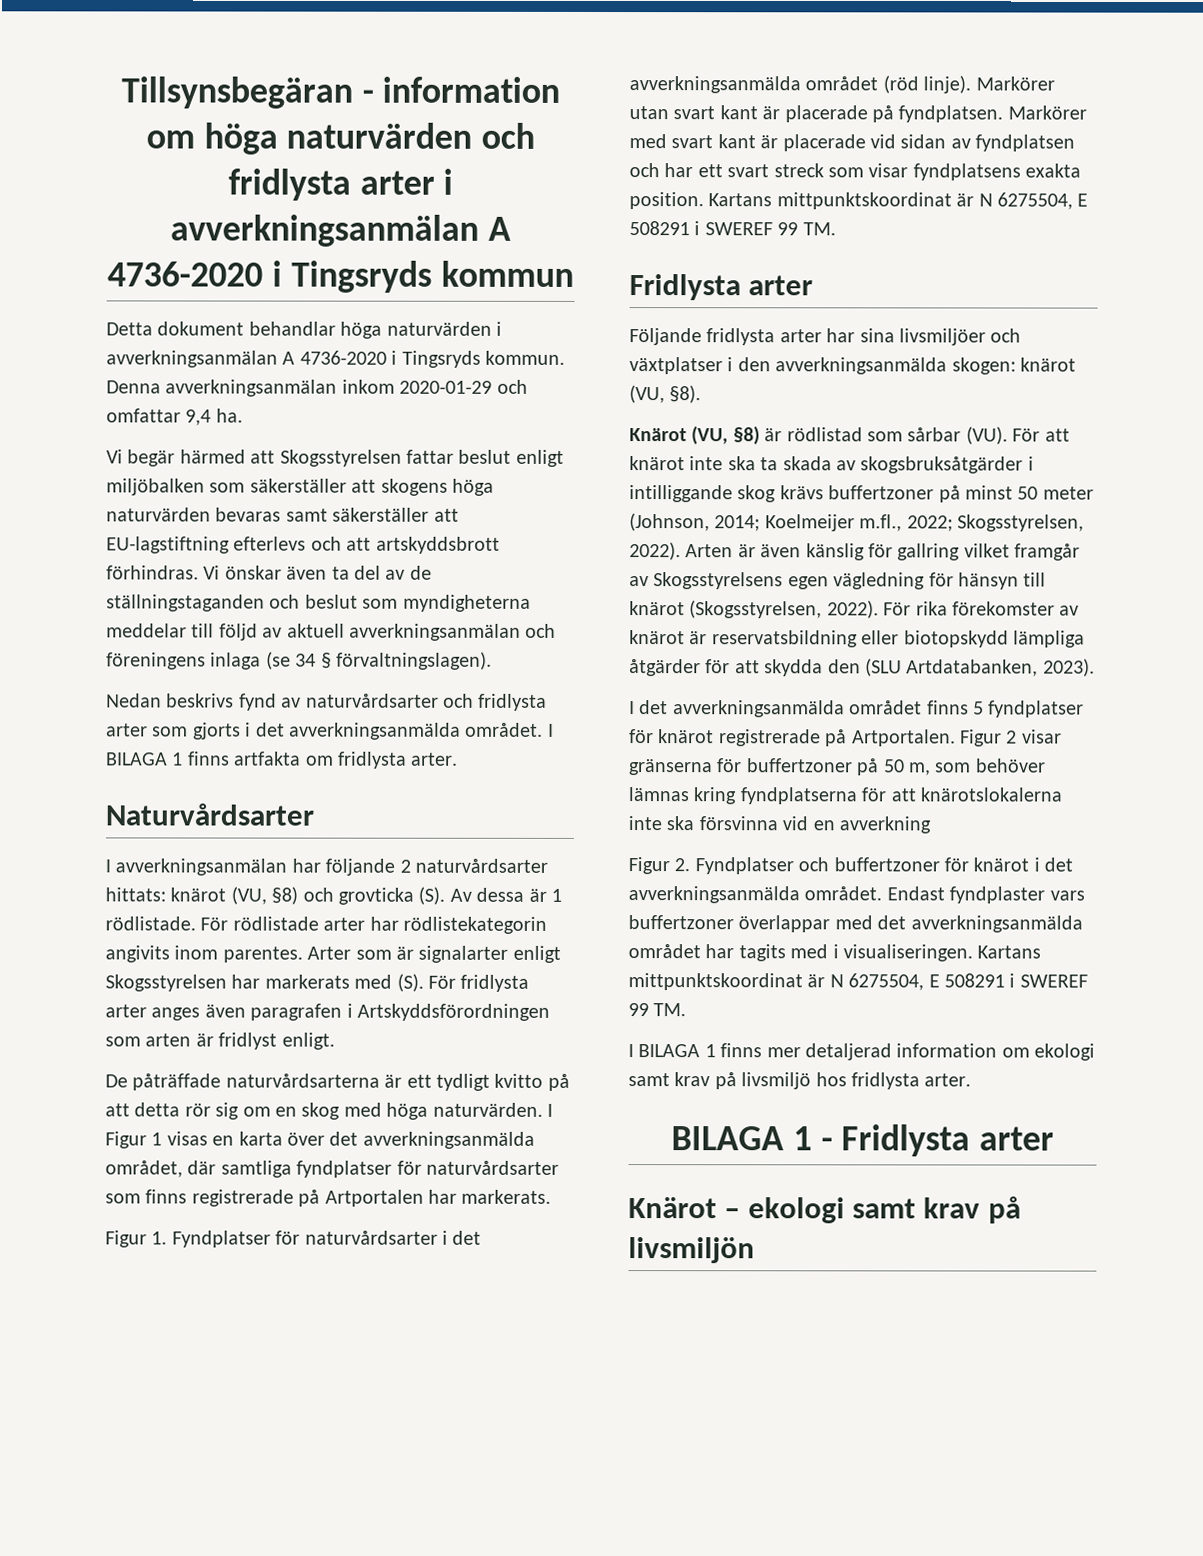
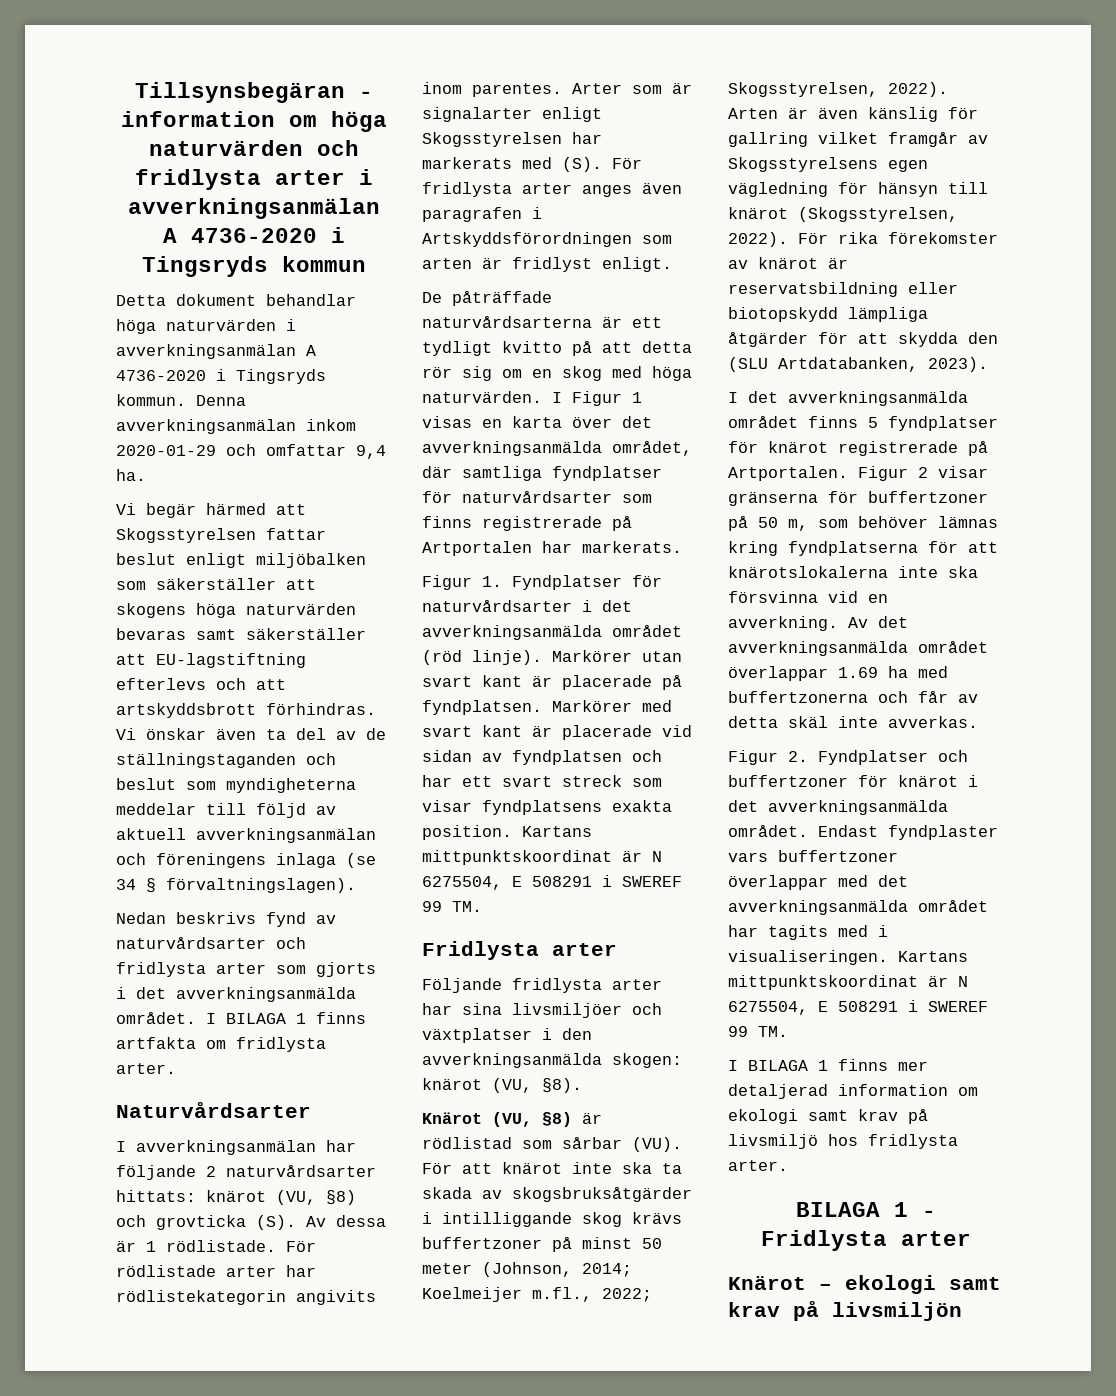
[839,816,931,834] avverkning -> [728,616,908,631] [728,641,988,656] [728,666,948,681] [728,691,978,703] [728,716,978,728] avverkning. Av det avverkningsanmälda området överlappar 1.69 ha med buffertzonerna och får av detta skäl inte avverkas.

